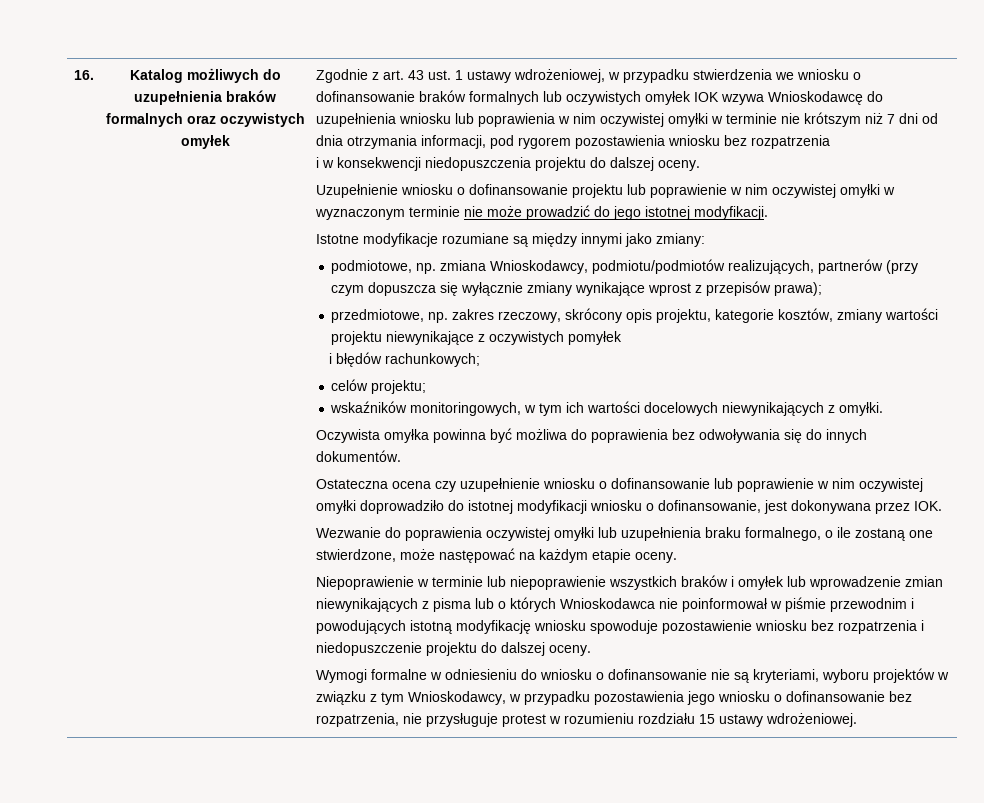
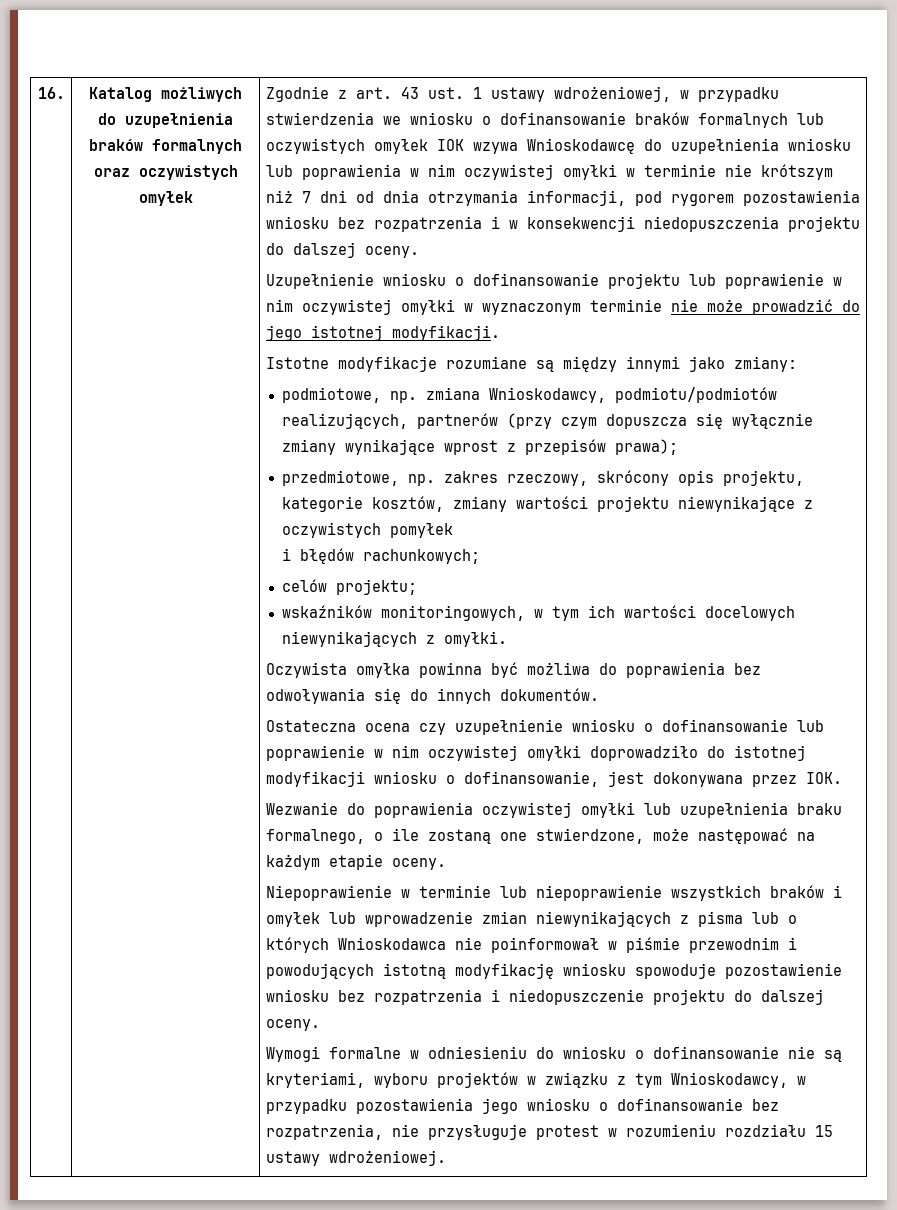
(830, 142) // -> (482, 224) none

